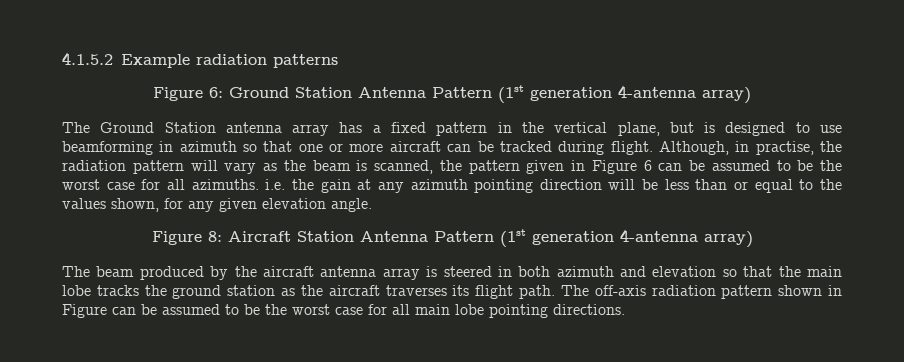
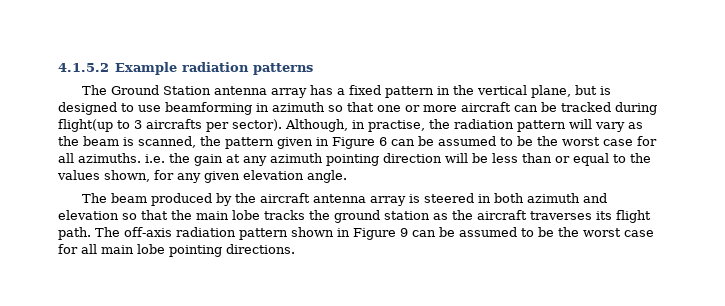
[153,85,751,104] // Figure 6: Ground Station Antenna Pattern (1st generation 4-antenna array) -> (314, 69) none
[610,141,653,155] flight. -> [58,119,282,132] flight(up to 3 aircrafts per sector).
[151,229,753,248] // Figure 8: Aircraft Station Antenna Pattern (1st generation 4-antenna array) -> (347, 176) none
(107, 311) none -> [400,228,408,237] 9

